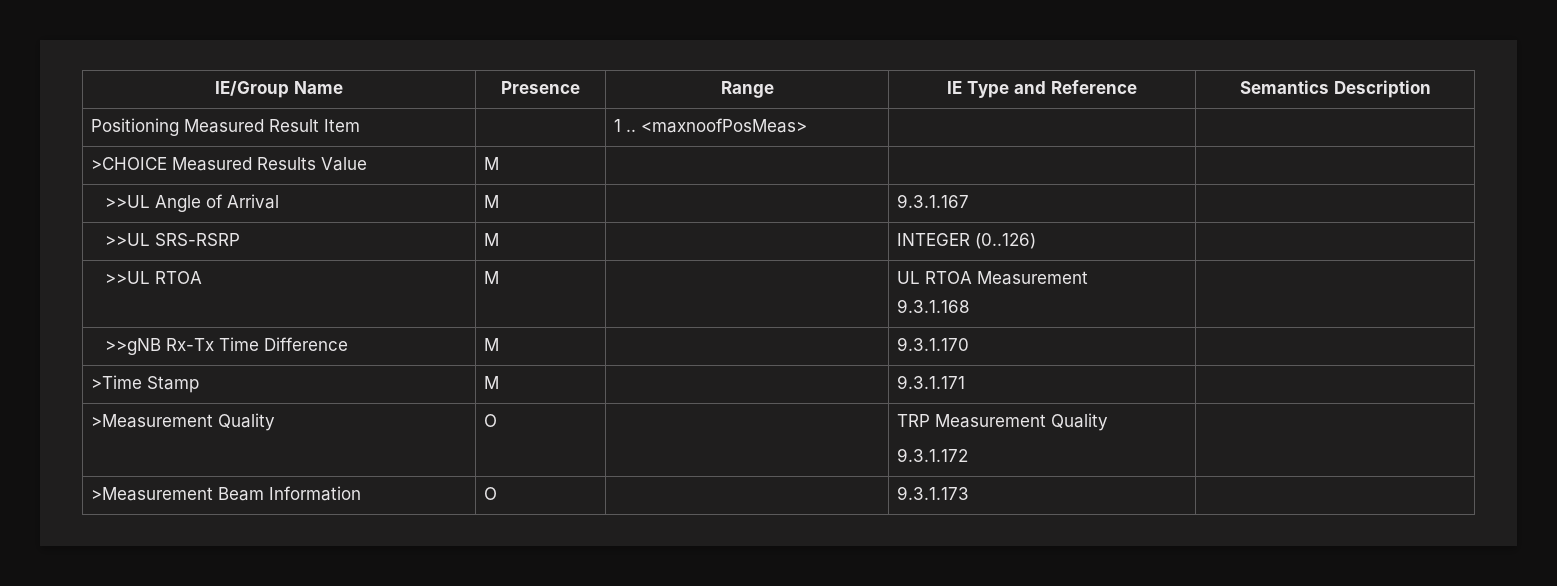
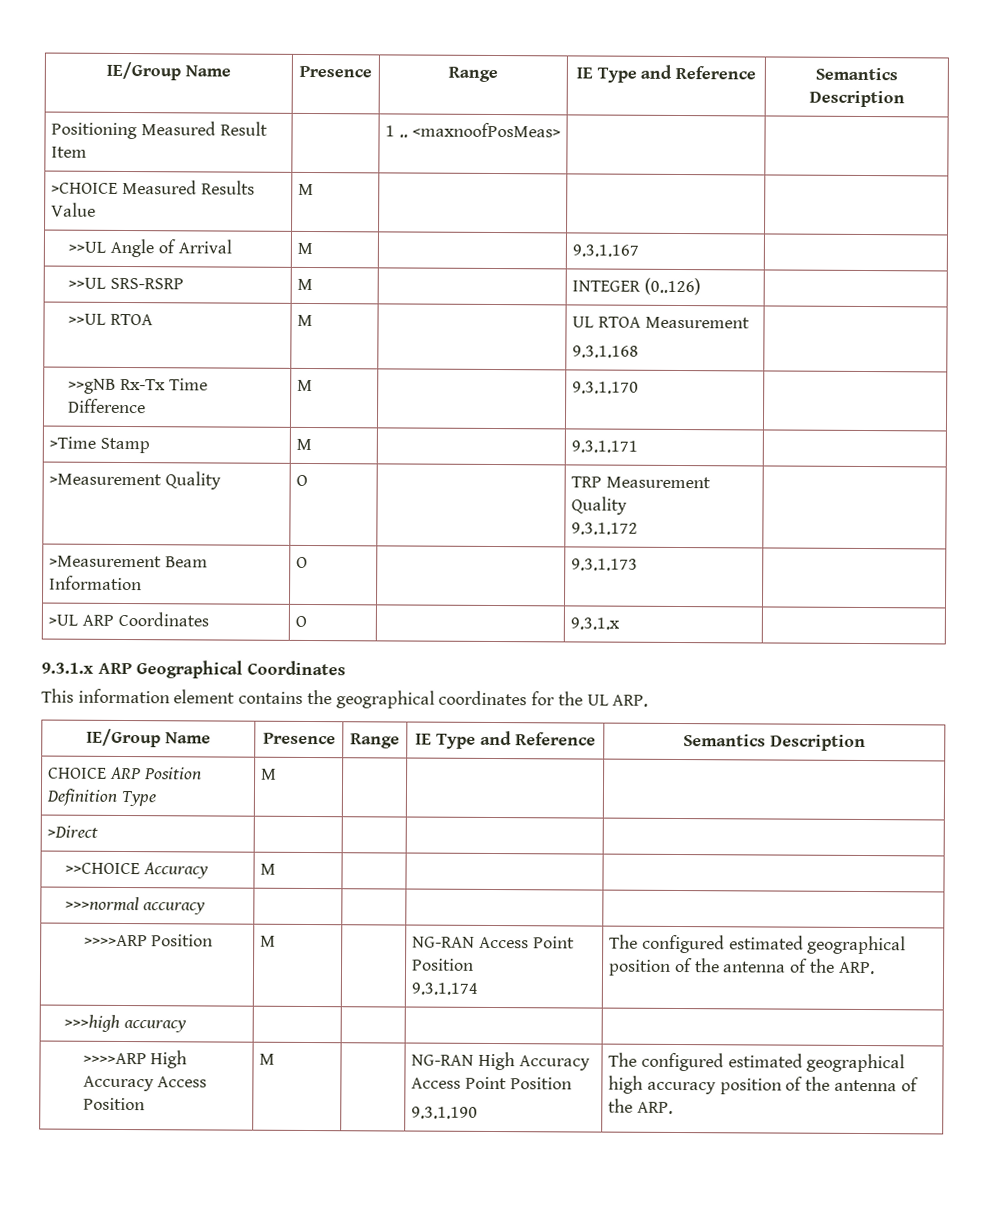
(970, 493) none -> [48,611,209,627] [295,615,308,627] [570,617,621,630] [41,660,346,679] [41,688,649,709] [86,728,211,748] [262,732,336,745] [350,733,400,749] [415,730,596,749] [683,734,866,752] [48,766,202,780] [46,788,156,807] [261,768,278,780] [47,825,99,838] [65,862,210,879] [260,863,277,875] [65,896,207,915] [83,934,214,947] [260,935,277,947] [412,936,575,949] [412,958,475,971] [411,982,479,995] [609,934,907,955] [608,957,875,976] [64,1014,188,1033] [82,1050,188,1069] [82,1075,208,1092] [82,1097,145,1111] [259,1053,276,1065] [411,1051,590,1071] [411,1076,572,1090] [411,1106,479,1119] [608,1052,906,1073] [608,1075,919,1095] [608,1098,673,1114] // >UL ARP Coordinates | O | | 9.3.1.x | // 9.3.1.x ARP Geographical Coordinates // This information element contains the geographical coordinates for the UL ARP. // IE/Group Name | Presence | Range | IE Type and Reference | Semantics Description // CHOICE ARP Position Definition Type | M | | | // >Direct | | | | // >>CHOICE Accuracy | M | | | // >>>normal accuracy | | | | // >>>>ARP Position | M | | NG-RAN Access Point Position // 9.3.1.174 | The configured estimated geographical position of the antenna of the ARP. // >>>high accuracy | | | | // >>>>ARP High Accuracy Access Position | M | | NG-RAN High Accuracy Access Point Position // 9.3.1.190 | The configured estimated geographical high accuracy position of the antenna of the ARP.

